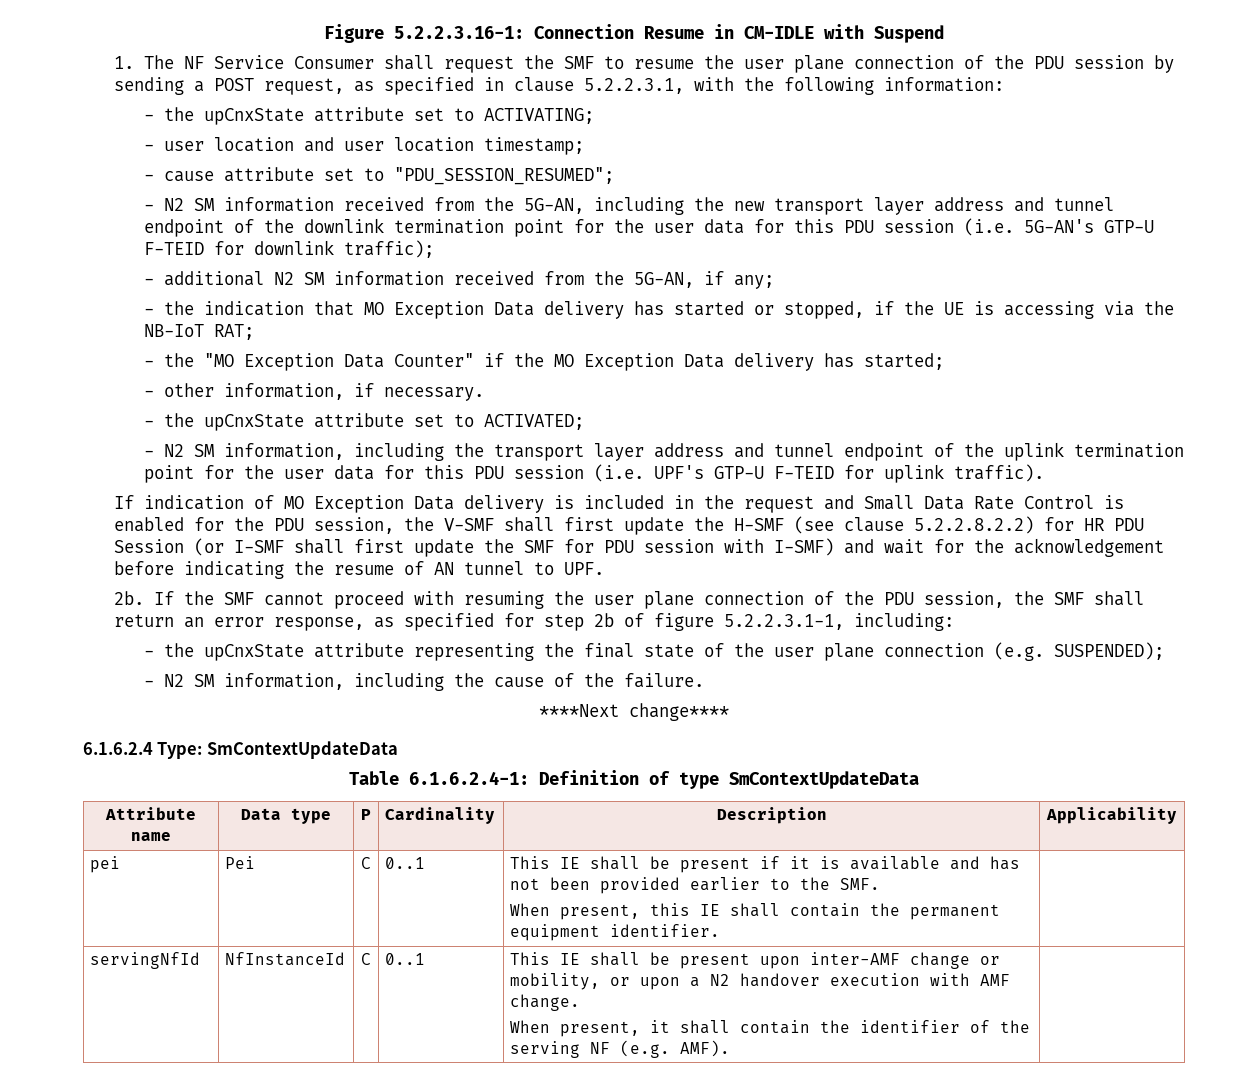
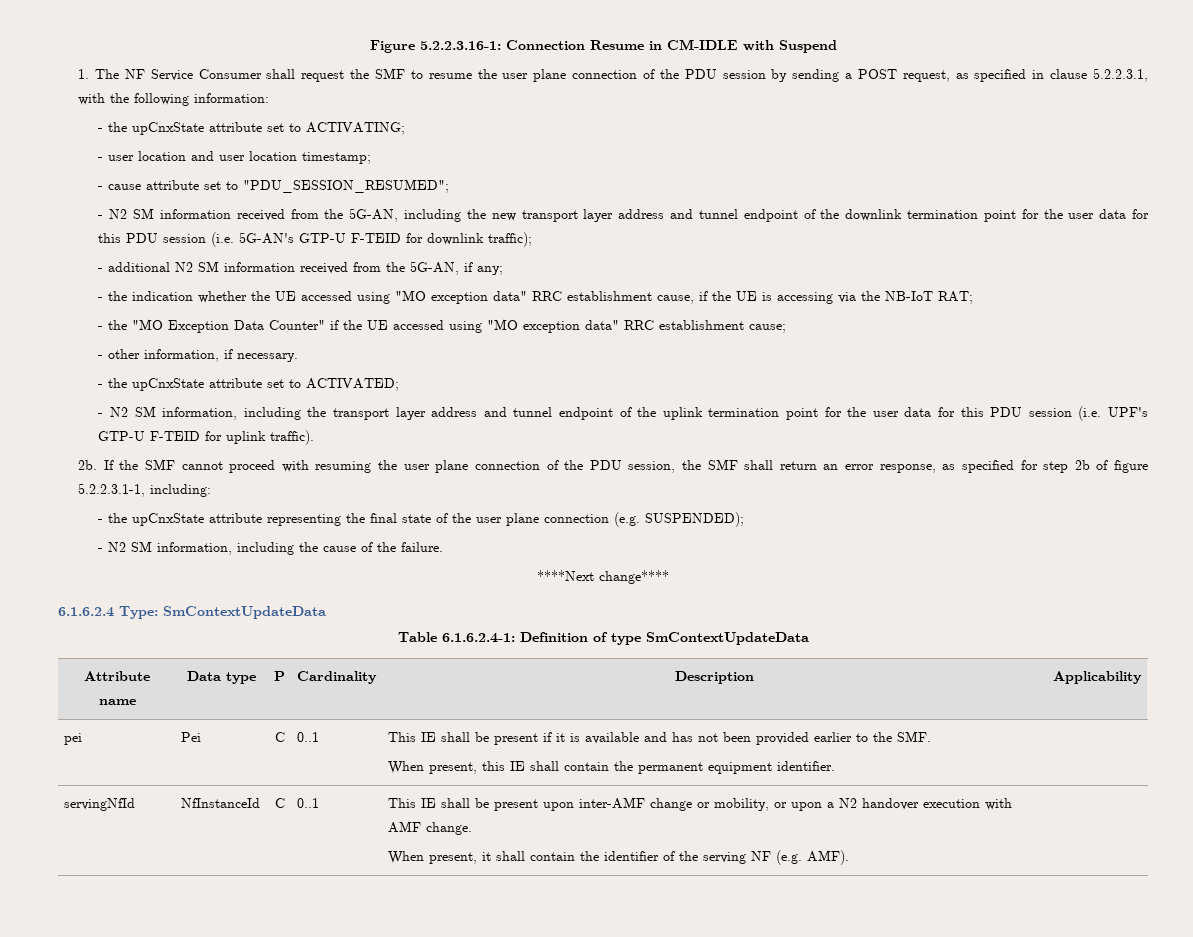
[314,301,865,319] that MO Exception Data delivery has started or stopped, -> [198,290,695,304] whether the UE accessed using "MO exception data" RRC establishment cause,
[554,353,945,371] MO Exception Data delivery has started; -> [367,319,787,333] UE accessed using "MO exception data" RRC establishment cause;
[113,495,1124,513] [113,516,1144,535] [113,538,1164,557] [113,561,604,579] // If indication of MO Exception Data delivery is included in the request and Small Data Rate Control is enabled for the PDU session, the V-SMF shall first update the H-SMF (see clause 5.2.2.8.2.2) for HR PDU Session (or I-SMF shall first update the SMF for PDU session with I-SMF) and wait for the acknowledgement before indicating the resume of AN tunnel to UPF. -> (315, 437) none

